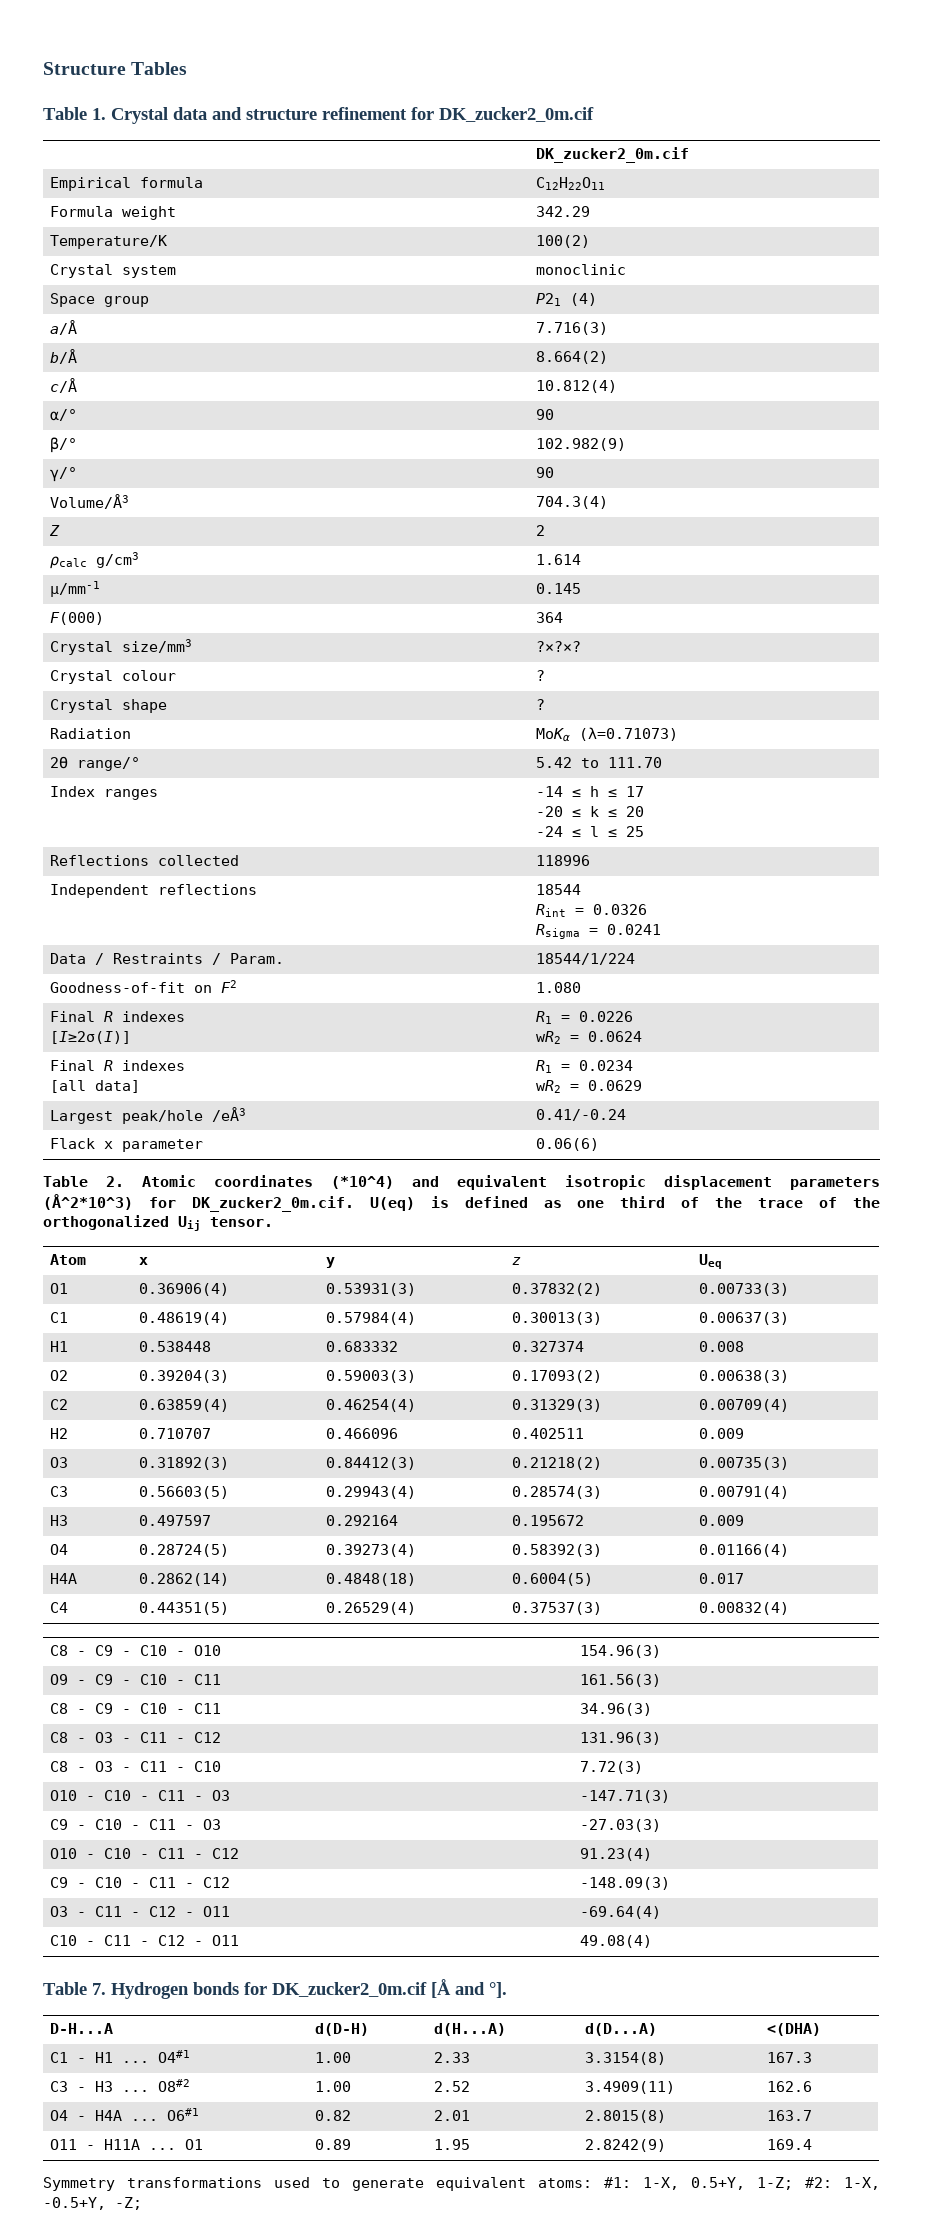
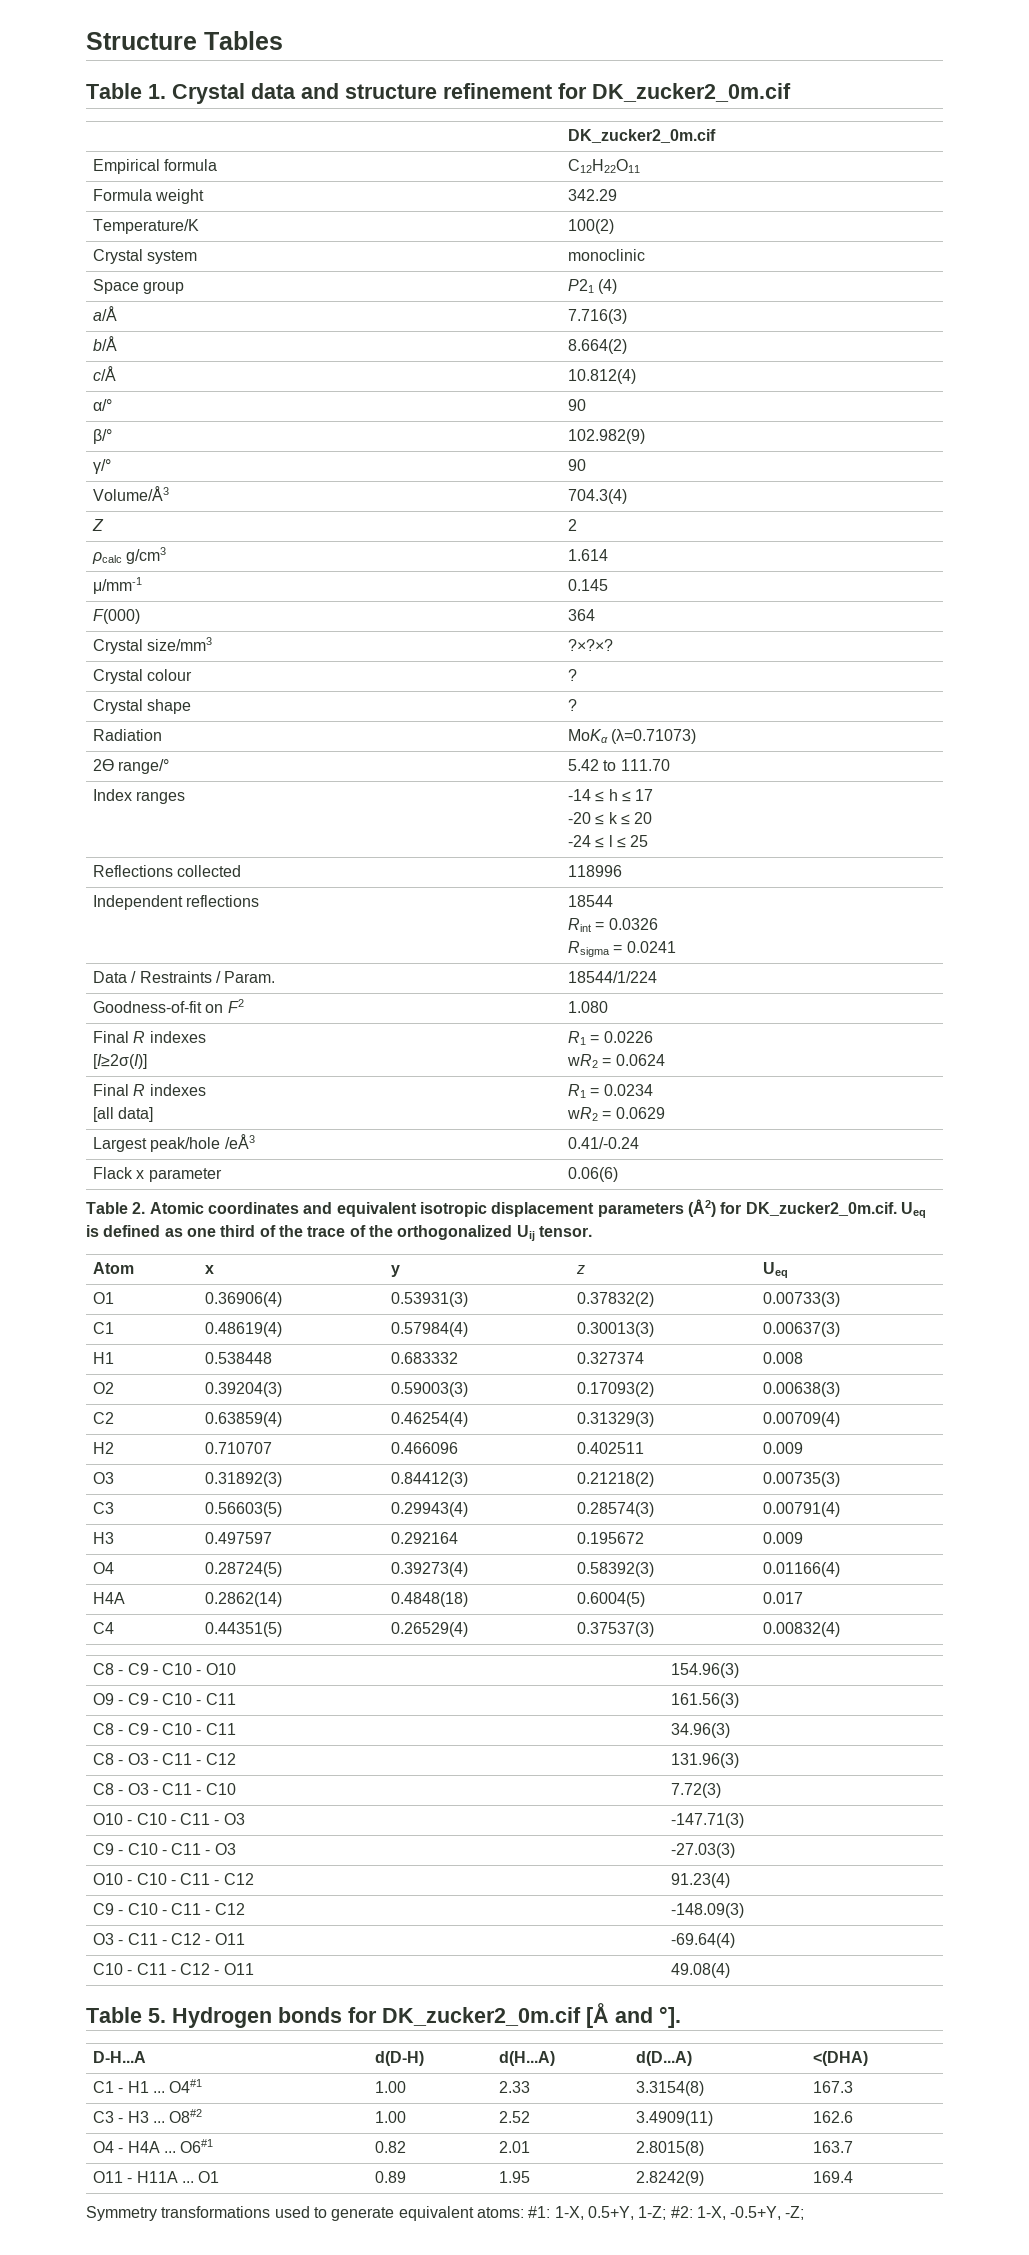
[331,1176,394,1189] (*10^4) -> (299, 1208) none
[43,1194,133,1210] (Å^2*10^3) -> [687,1199,716,1217] (Å2)
[369,1197,415,1211] U(eq) -> [900,1202,926,1218] Ueq
[92,1983,106,1995] 7. -> [148,2008,166,2023] 5.

